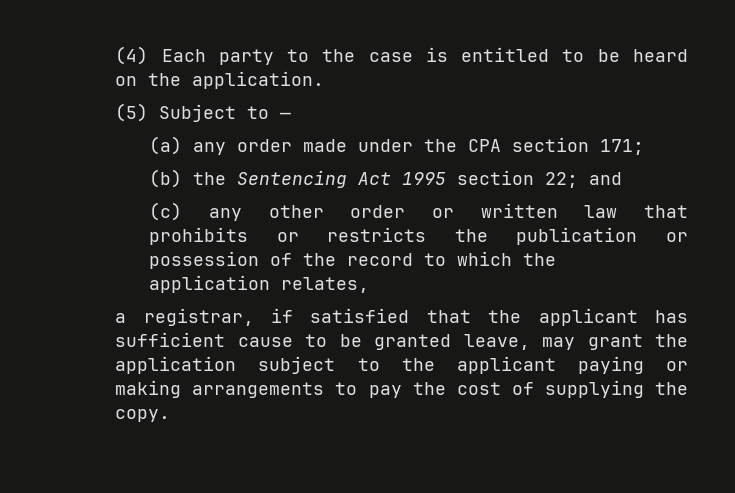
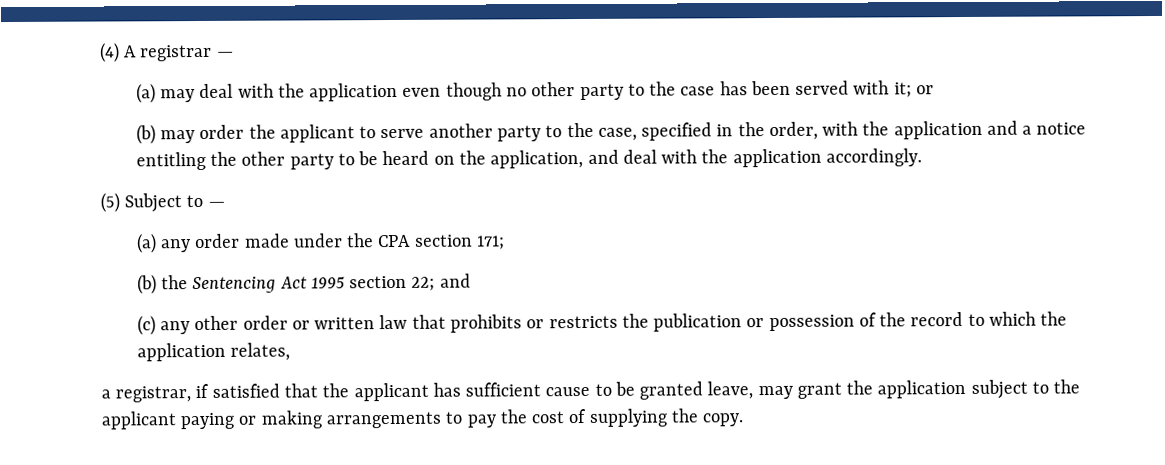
[161,47,550,65] Each party to the case is entitled -> [124,44,234,62] [135,80,934,104] [135,120,1087,145] [135,151,334,171] A registrar — // (a) may deal with the application even though no other party to the case has been served with it; or // (b) may order the applicant to serve another party to the case, specified in the order, with the application and a notice entitling the other party
[192,71,325,89] application. -> [490,148,922,169] application, and deal with the application accordingly.

